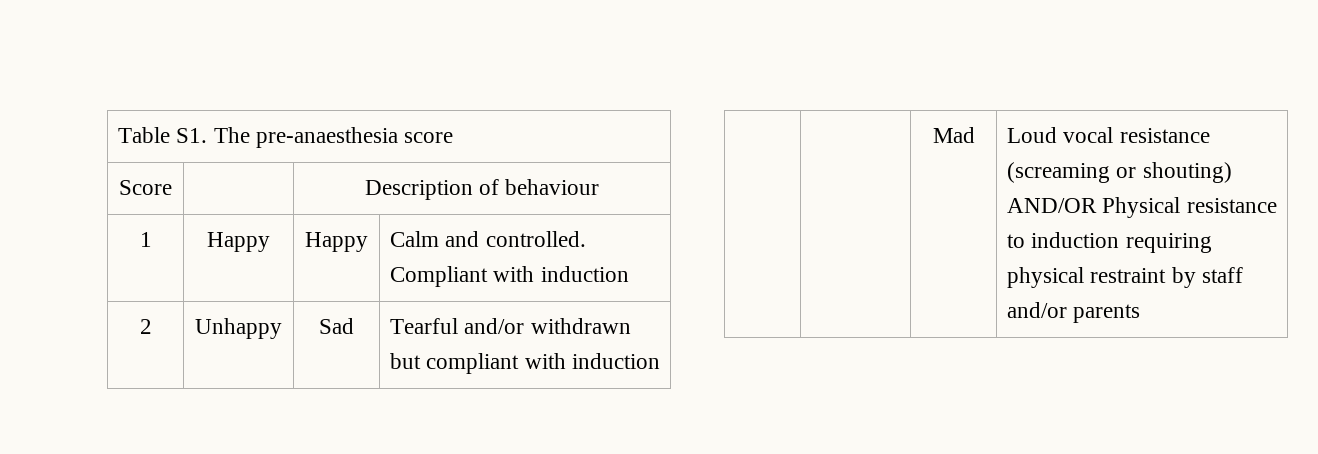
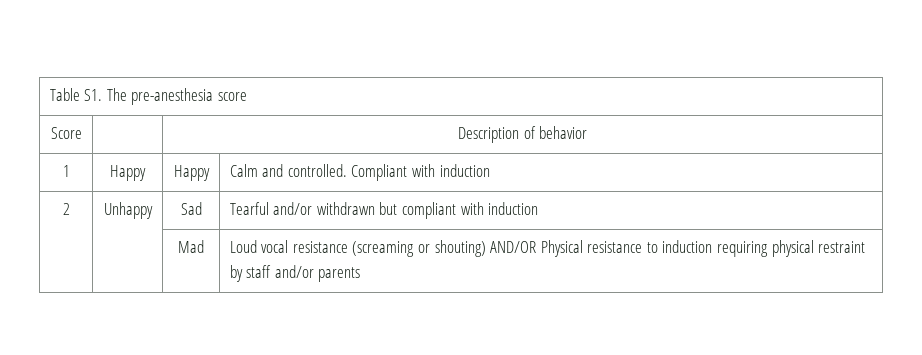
[255,127,398,148] pre-anaesthesia -> [131,88,214,105] pre-anesthesia
[505,179,600,195] behaviour -> [539,126,588,139] behavior

